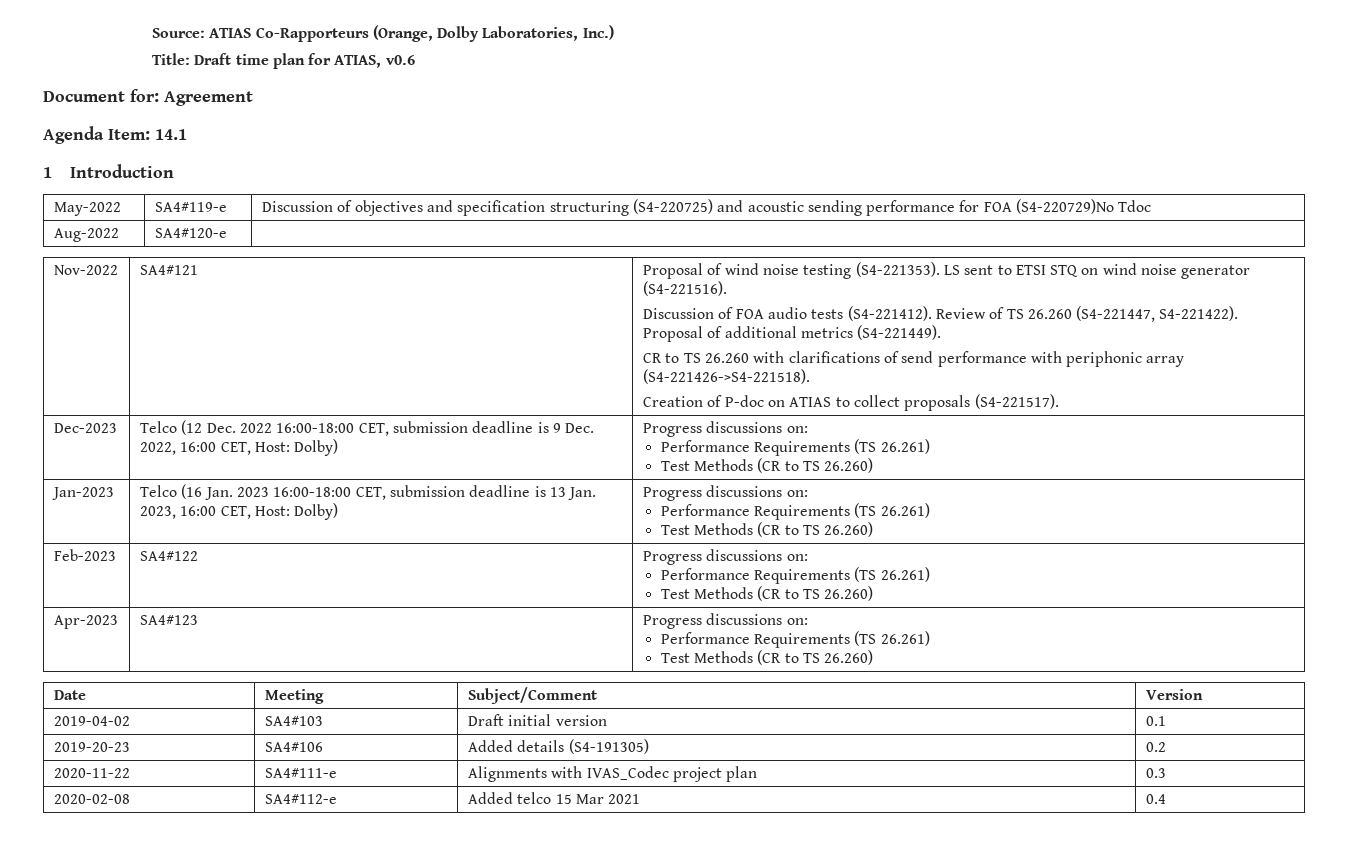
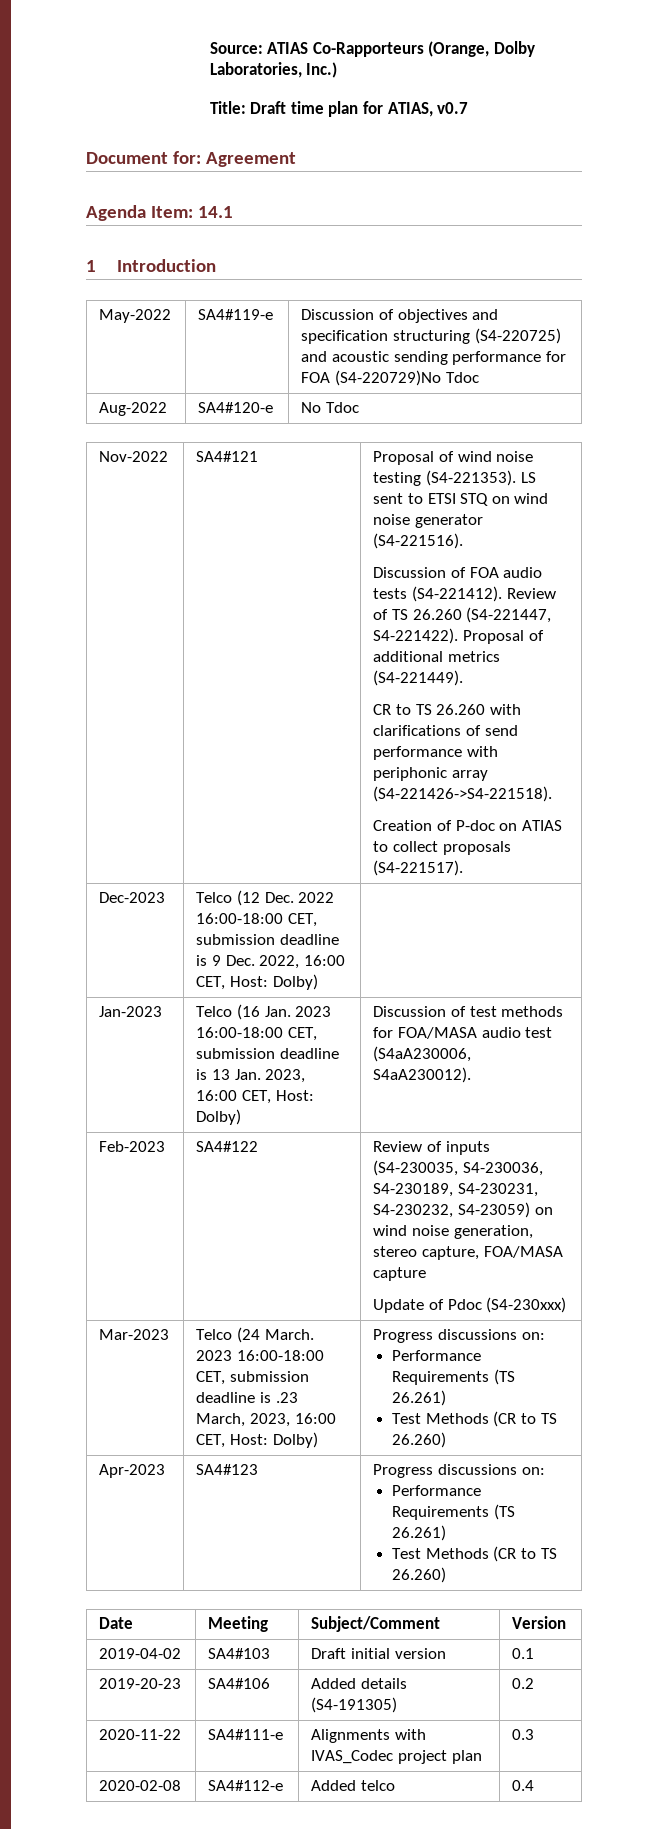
[385,55,415,65] v0.6 -> [437,102,469,114] v0.7
(227, 233) none -> [301,402,360,413] No Tdoc
[642,421,808,437] [660,439,930,456] [660,458,874,473] Progress discussions on: // Performance Requirements (TS 26.261) // Test Methods (CR to TS 26.260) -> (318, 982) none
[642,485,808,501] [660,503,930,520] [660,522,874,537] [53,549,116,561] [139,551,198,561] Progress discussions on: // Performance Requirements (TS 26.261) // Test Methods (CR to TS 26.260) // Feb-2023 | SA4#122 -> [373,1006,564,1017] [373,1027,553,1039] [373,1046,472,1062] [373,1067,472,1083] [99,1141,166,1152] [196,1141,259,1152] [373,1141,490,1155] [373,1160,544,1176] [373,1183,539,1197] [373,1202,553,1218] [373,1225,533,1239] [373,1246,563,1260] [373,1267,427,1281] [373,1297,567,1313] [99,1329,170,1340] [196,1327,314,1343] [196,1350,325,1361] [196,1371,310,1385] [196,1392,298,1403] [196,1413,336,1427] [196,1432,318,1448] Discussion of test methods for FOA/MASA audio test (S4aA230006, S4aA230012). // Feb-2023 | SA4#122 | Review of inputs (S4-230035, S4-230036, S4-230189, S4-230231, S4-230232, S4-23059) on wind noise generation, stereo capture, FOA/MASA capture // Update of Pdoc (S4-230xxx) // Mar-2023 | Telco (24 March. 2023 16:00-18:00 CET, submission deadline is .23 March, 2023, 16:00 CET, Host: Dolby)
[555,794,641,804] 15 Mar 2021 -> (396, 1785) none

